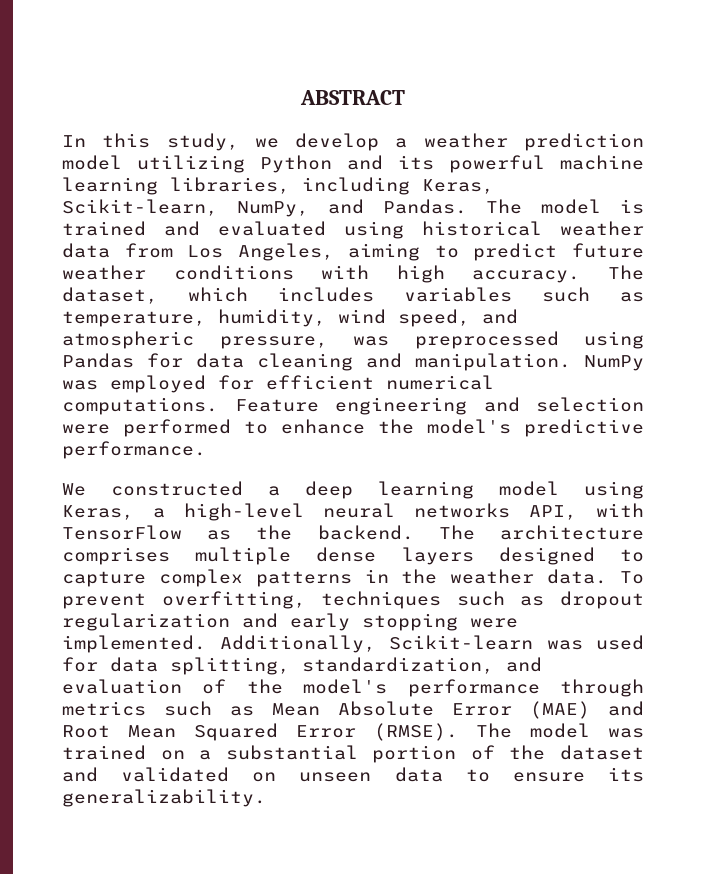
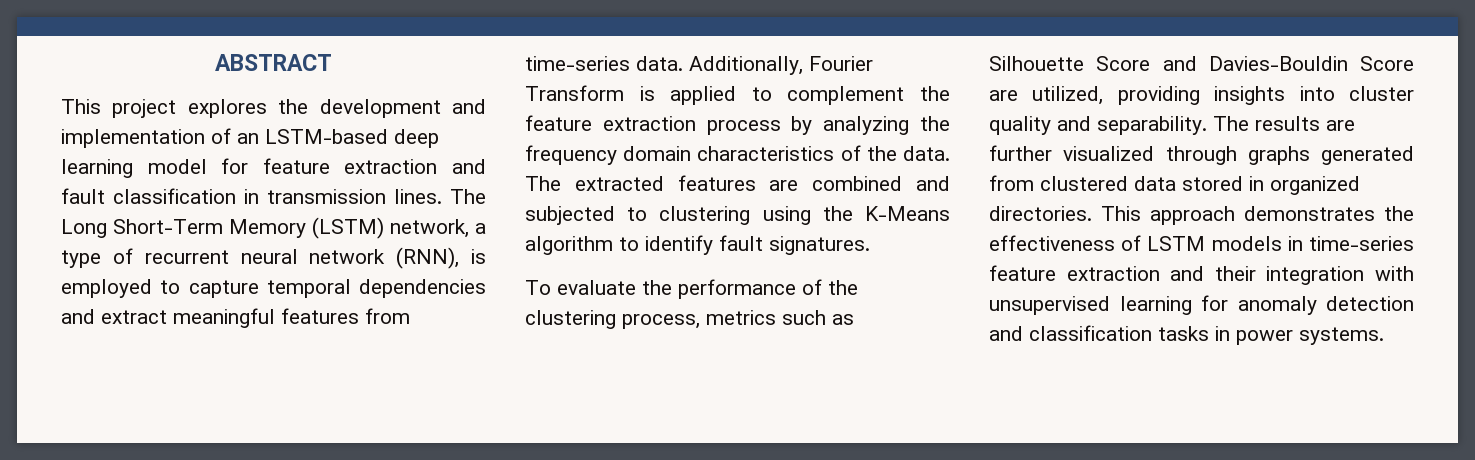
[62,133,644,151] [62,155,644,173] [62,177,494,195] [62,199,644,217] [62,221,644,239] [62,243,644,261] [62,265,645,283] [62,287,644,304] [62,309,518,327] [62,331,644,349] [62,353,644,371] [62,375,494,393] [62,397,644,415] [62,419,644,437] [62,441,206,459] [62,481,644,499] [62,503,644,521] [62,525,644,540] [62,547,644,565] [62,569,644,587] [62,591,644,609] [62,613,518,631] [62,635,644,653] [62,657,542,675] [62,679,644,697] [62,701,644,719] [62,723,644,741] [62,745,644,763] [62,767,644,782] [62,789,266,807] In this study, we develop a weather prediction model utilizing Python and its powerful machine learning libraries, including Keras, Scikit-learn, NumPy, and Pandas. The model is trained and evaluated using historical weather data from Los Angeles, aiming to predict future weather conditions with high accuracy. The dataset, which includes variables such as temperature, humidity, wind speed, and atmospheric pressure, was preprocessed using Pandas for data cleaning and manipulation. NumPy was employed for efficient numerical computations. Feature engineering and selection were performed to enhance the model's predictive performance. // We constructed a deep learning model using Keras, a high-level neural networks API, with TensorFlow as the backend. The architecture comprises multiple dense layers designed to capture complex patterns in the weather data. To prevent overfitting, techniques such as dropout regularization and early stopping were implemented. Additionally, Scikit-learn was used for data splitting, standardization, and evaluation of the model's performance through metrics such as Mean Absolute Error (MAE) and Root Mean Squared Error (RMSE). The model was trained on a substantial portion of the dataset and validated on unseen data to ensure its generalizability. -> [61,99,486,118] [61,128,439,148] [61,158,486,178] [61,188,486,204] [61,217,486,239] [61,247,486,269] [61,279,486,298] [61,308,410,328] [525,56,873,75] [525,85,950,105] [525,115,950,135] [525,145,950,165] [525,175,950,191] [525,206,950,225] [525,235,870,255] [525,279,858,299] [525,310,854,329] [989,56,1414,71] [989,86,1414,105] [989,116,1355,135] [989,145,1414,165] [989,175,1360,195] [989,206,1414,225] [989,235,1414,251] [989,265,1414,285] [989,295,1414,315] [989,325,1384,345] This project explores the development and implementation of an LSTM-based deep learning model for feature extraction and fault classification in transmission lines. The Long Short-Term Memory (LSTM) network, a type of recurrent neural network (RNN), is employed to capture temporal dependencies and extract meaningful features from time-series data. Additionally, Fourier Transform is applied to complement the feature extraction process by analyzing the frequency domain characteristics of the data. The extracted features are combined and subjected to clustering using the K-Means algorithm to identify fault signatures. // To evaluate the performance of the clustering process, metrics such as Silhouette Score and Davies-Bouldin Score are utilized, providing insights into cluster quality and separability. The results are further visualized through graphs generated from clustered data stored in organized directories. This approach demonstrates the effectiveness of LSTM models in time-series feature extraction and their integration with unsupervised learning for anomaly detection and classification tasks in power systems.

